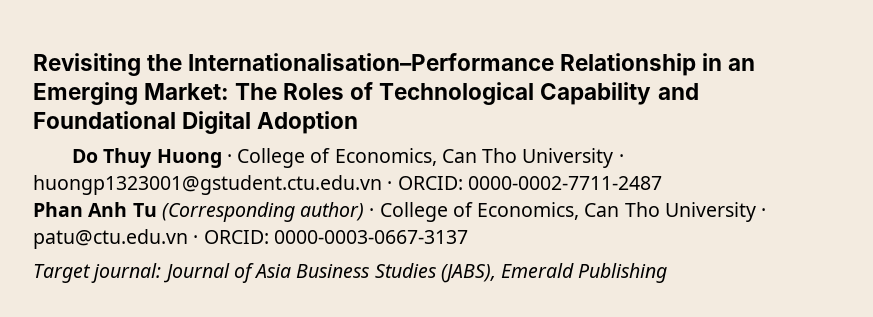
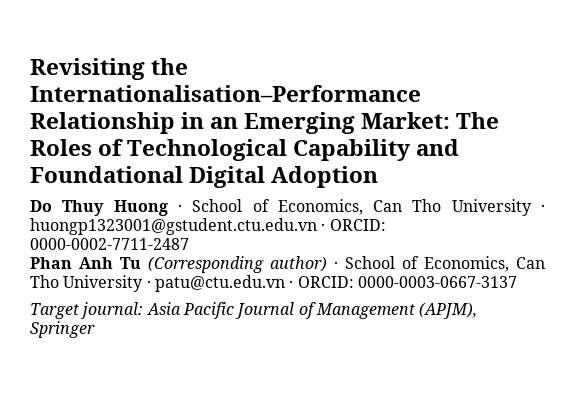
[237,148,306,168] College -> [192,199,243,212] School
[379,202,448,222] College -> [345,256,395,269] School
[162,263,668,283] Journal of Asia Business Studies (JABS), Emerald Publishing -> [146,302,478,319] [30,321,95,338] Asia Pacific Journal of Management (APJM), Springer

